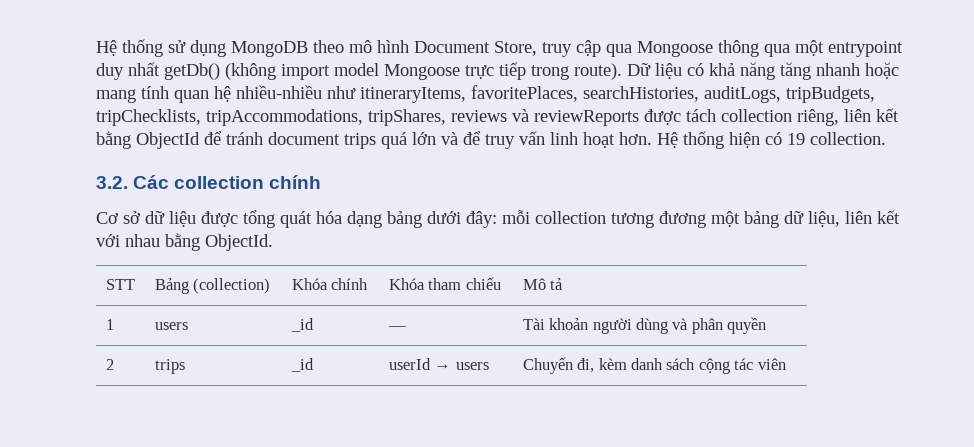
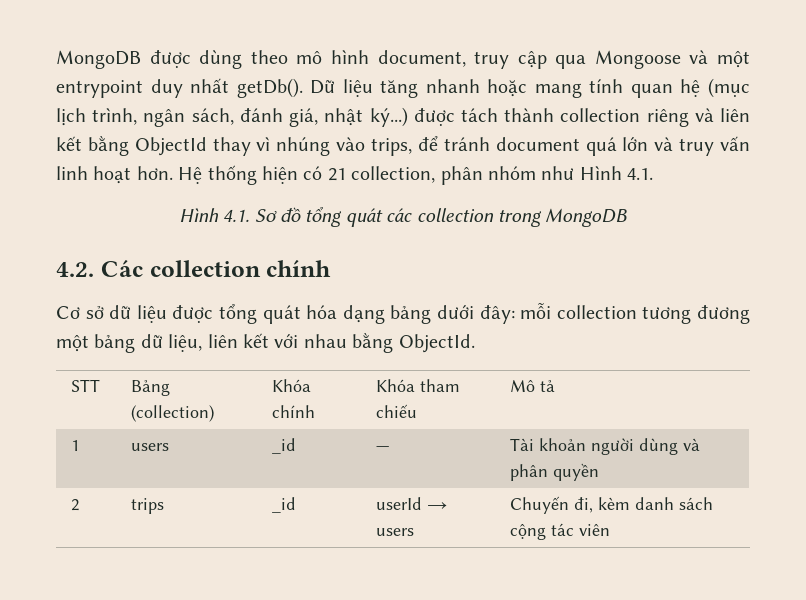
[96,39,308,57] Hệ thống sử dụng MongoDB -> [56,50,243,69] MongoDB được dùng
[414,41,537,56] Document Store, -> [377,50,466,67] document,
[718,40,790,57] thông qua -> [689,50,709,64] và
[164,62,775,80] getDb() (không import model Mongoose trực tiếp trong route). Dữ liệu có khả năng -> [236,78,373,98] getDb(). Dữ liệu
[236,85,875,103] [96,108,899,126] [96,131,200,149] nhiều-nhiều như itineraryItems, favoritePlaces, searchHistories, auditLogs, tripBudgets, tripChecklists, tripAccommodations, tripShares, reviews và reviewReports được tách collection riêng, liên kết bằng ObjectId -> [708,78,751,98] [56,107,750,127] [56,135,413,156] (mục lịch trình, ngân sách, đánh giá, nhật ký...) được tách thành collection riêng và liên kết bằng ObjectId thay vì nhúng vào trips,
[344,133,376,149] trips -> (580, 144) none
[463,131,481,145] để -> (674, 144) none
[787,132,886,145] [96,176,128,189] 19 collection. // 3.2. -> [327,166,654,185] [178,207,628,227] [56,262,94,277] 21 collection, phân nhóm như Hình 4.1. // Hình 4.1. Sơ đồ tổng quát các collection trong MongoDB // 4.2.

